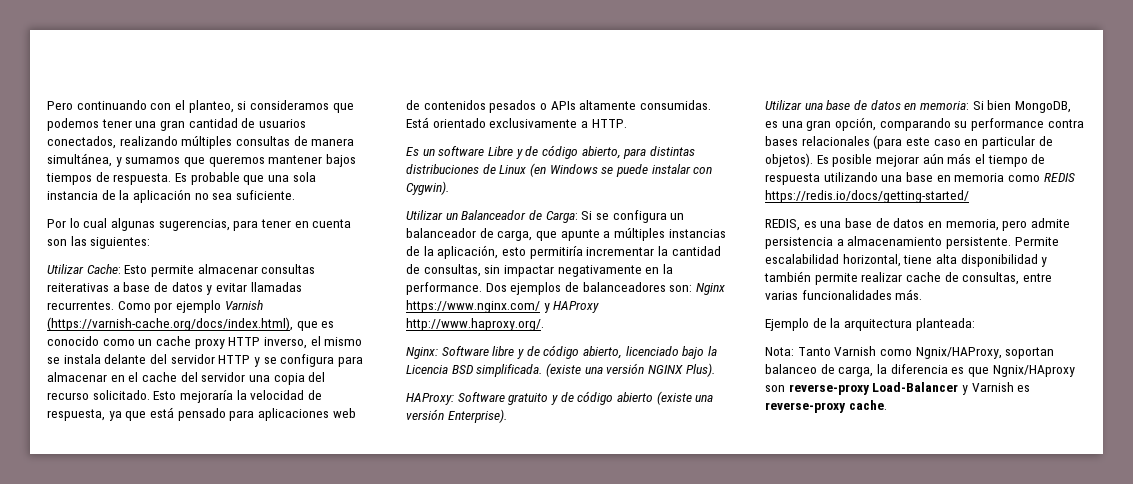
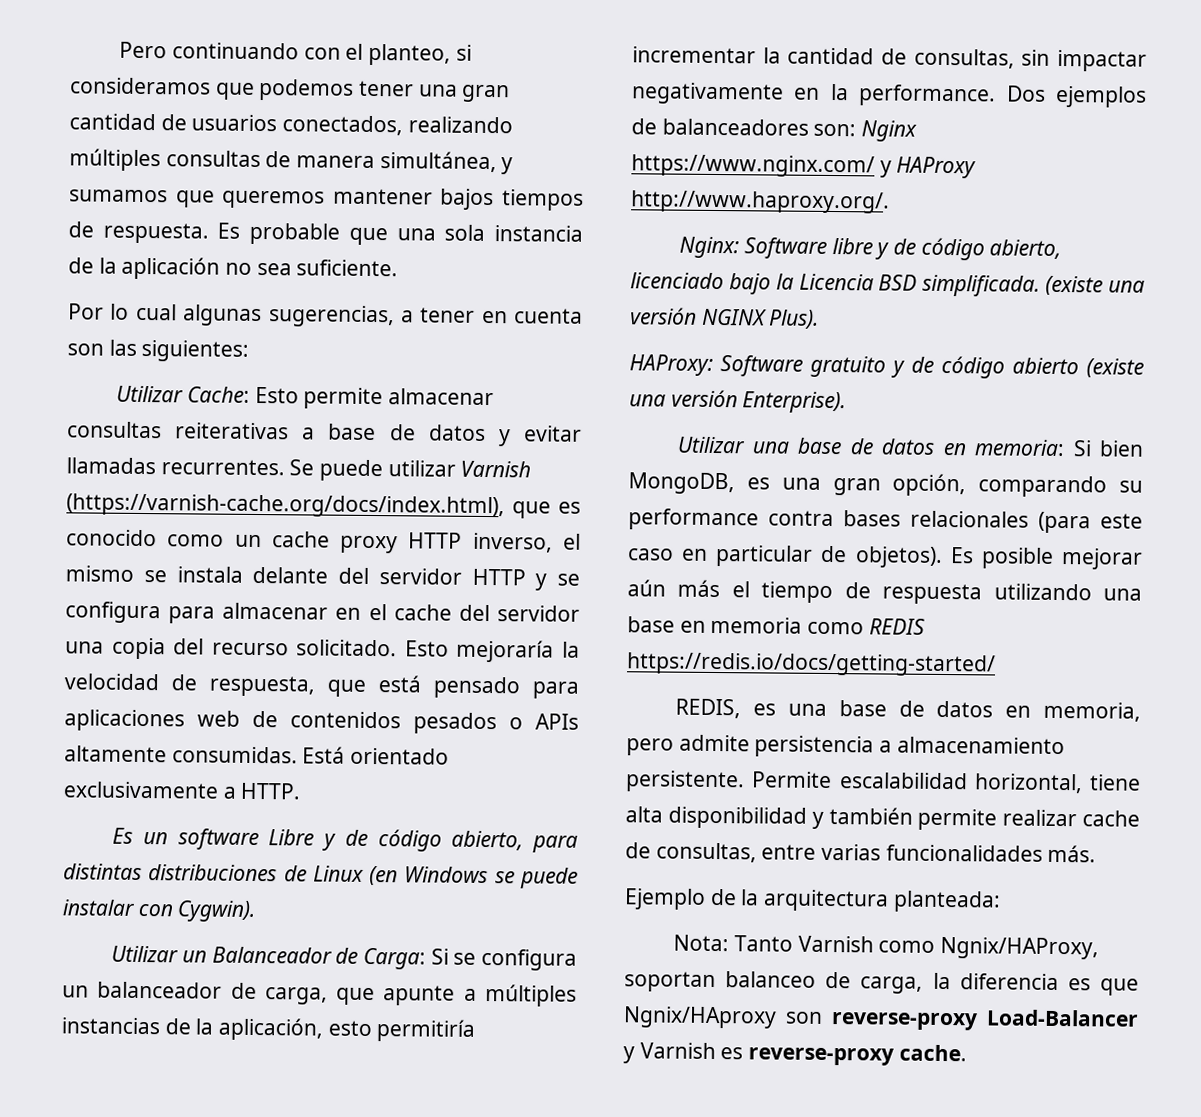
[233,220,259,231] para -> [400,310,414,323] a
[117,300,221,313] Como por ejemplo -> [289,459,456,482] Se puede utilizar
[108,411,122,421] ya -> (315, 686) none

